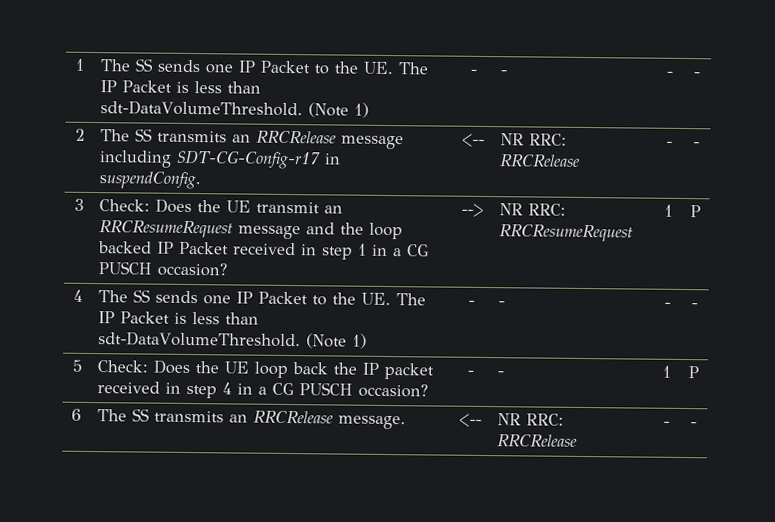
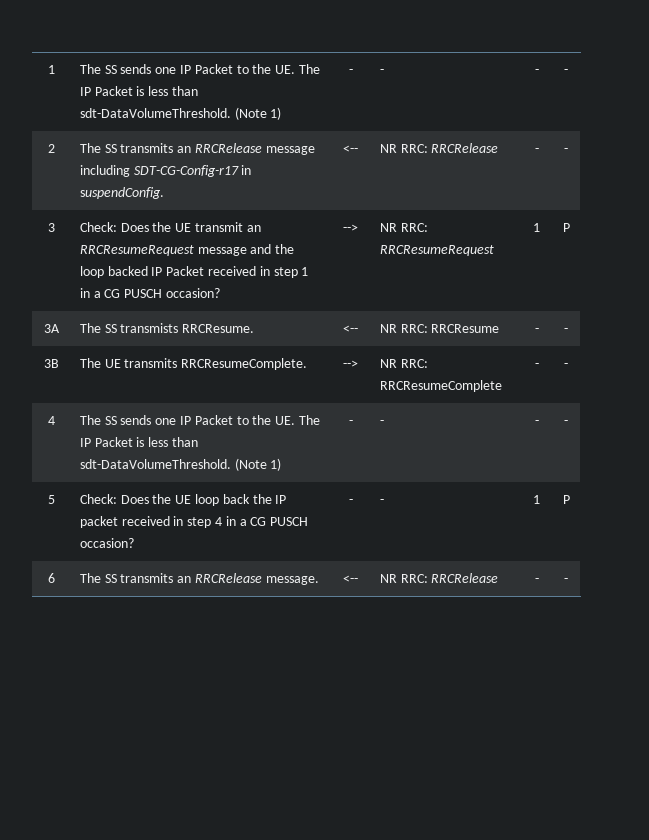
(701, 211) none -> [43,324,60,333] [79,323,255,333] [343,325,358,333] [379,324,500,333] [534,328,539,333] [564,328,568,333] [43,359,59,368] [79,358,308,370] [343,360,358,368] [379,359,428,368] [379,380,502,392] [534,363,539,368] [564,363,568,368] // 3A | The SS transmists RRCResume. | <-- | NR RRC: RRCResume | - | - // 3B | The UE transmits RRCResumeComplete. | --> | NR RRC: RRCResumeComplete | - | -

